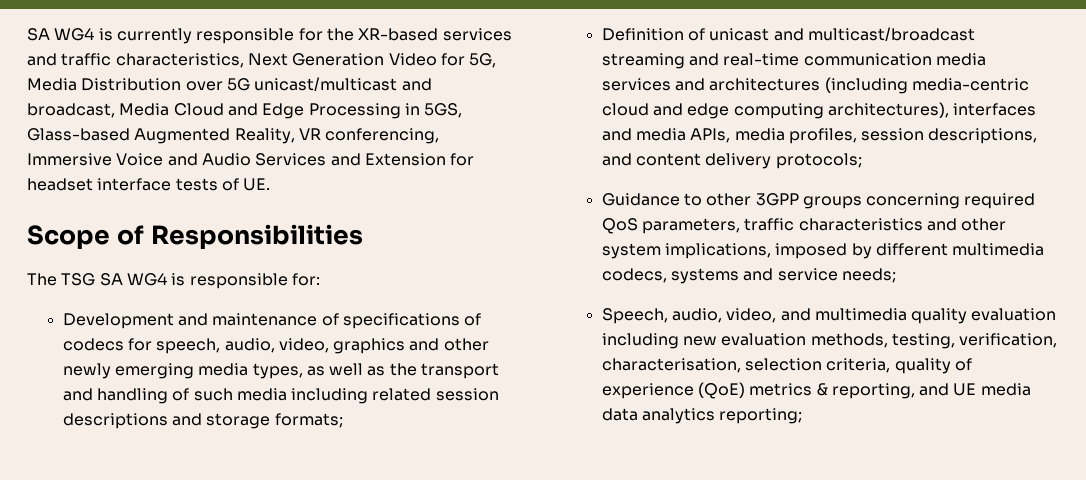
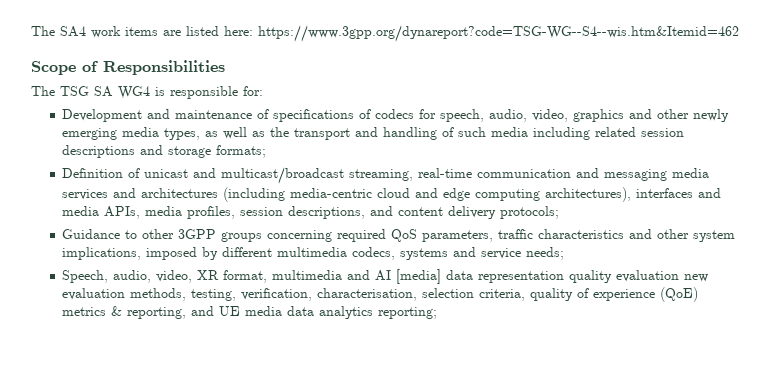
[27,28,512,44] [27,53,497,68] [27,77,432,91] [27,103,463,119] [27,128,440,144] [27,153,475,166] [27,178,271,191] SA WG4 is currently responsible for the XR-based services and traffic characteristics, Next Generation Video for 5G, Media Distribution over 5G unicast/multicast and broadcast, Media Cloud and Edge Processing in 5GS, Glass-based Augmented Reality, VR conferencing, Immersive Voice and Audio Services and Extension for headset interface tests of UE. -> [31,25,739,42] The SA4 work items are listed here: https://www.3gpp.org/dynareport?code=TSG-WG--S4--wis.htm&Itemid=462
[601,53,932,69] streaming and real-time communication -> [349,168,668,181] streaming, real-time communication and messaging
[780,308,907,321] and multimedia -> [197,269,565,284] XR format, multimedia and AI [media] data representation
[601,333,679,349] including -> (680, 276) none

